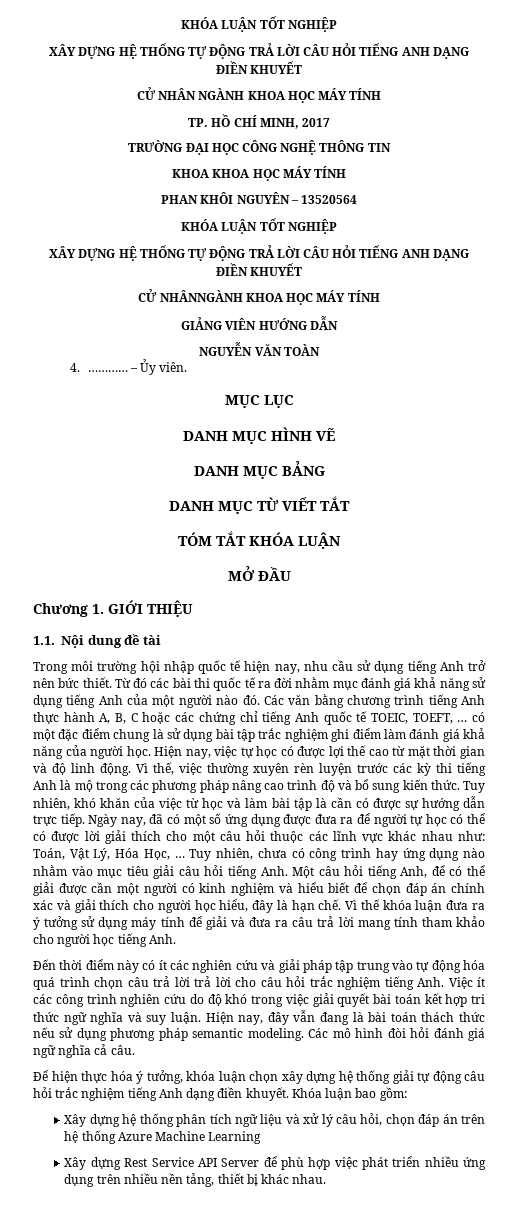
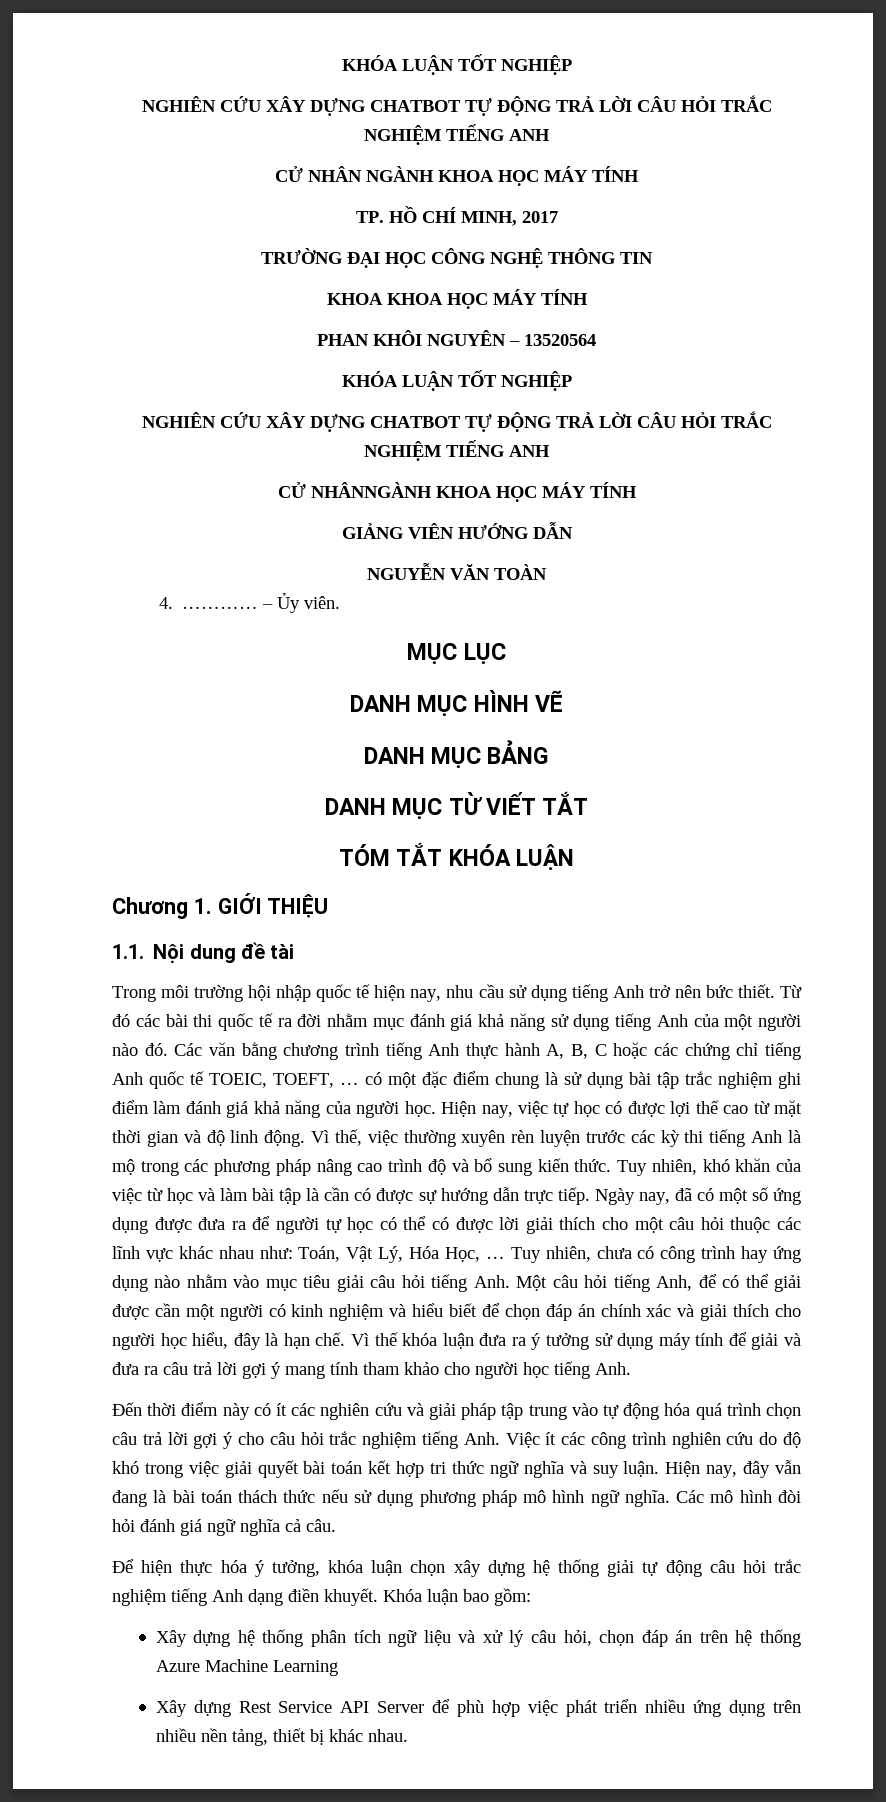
[181,16,337,32] [49,43,469,59] [215,61,303,74] KHÓA LUẬN TỐT NGHIỆP // XÂY DỰNG HỆ THỐNG TỰ ĐỘNG TRẢ LỜI CÂU HỎI TIẾNG ANH DẠNG ĐIỀN KHUYẾT -> [341,54,572,75] [141,95,772,116] [364,124,550,145] KHÓA LUẬN TỐT NGHIỆP // NGHIÊN CỨU XÂY DỰNG CHATBOT TỰ ĐỘNG TRẢ LỜI CÂU HỎI TRẮC NGHIỆM TIẾNG ANH
[49,245,469,261] [215,263,303,276] XÂY DỰNG HỆ THỐNG TỰ ĐỘNG TRẢ LỜI CÂU HỎI TIẾNG ANH DẠNG ĐIỀN KHUYẾT -> [141,411,772,432] [364,440,550,461] NGHIÊN CỨU XÂY DỰNG CHATBOT TỰ ĐỘNG TRẢ LỜI CÂU HỎI TRẮC NGHIỆM TIẾNG ANH
[227,566,291,581] // MỞ ĐẦU -> (574, 857) none
(354, 922) none -> [242,1362,281,1379] gợi ý
[194,976,231,987] trả lời -> [193,1432,234,1449] gợi ý
[192,1028,304,1041] semantic modeling. -> [523,1490,670,1507] mô hình ngữ nghĩa.

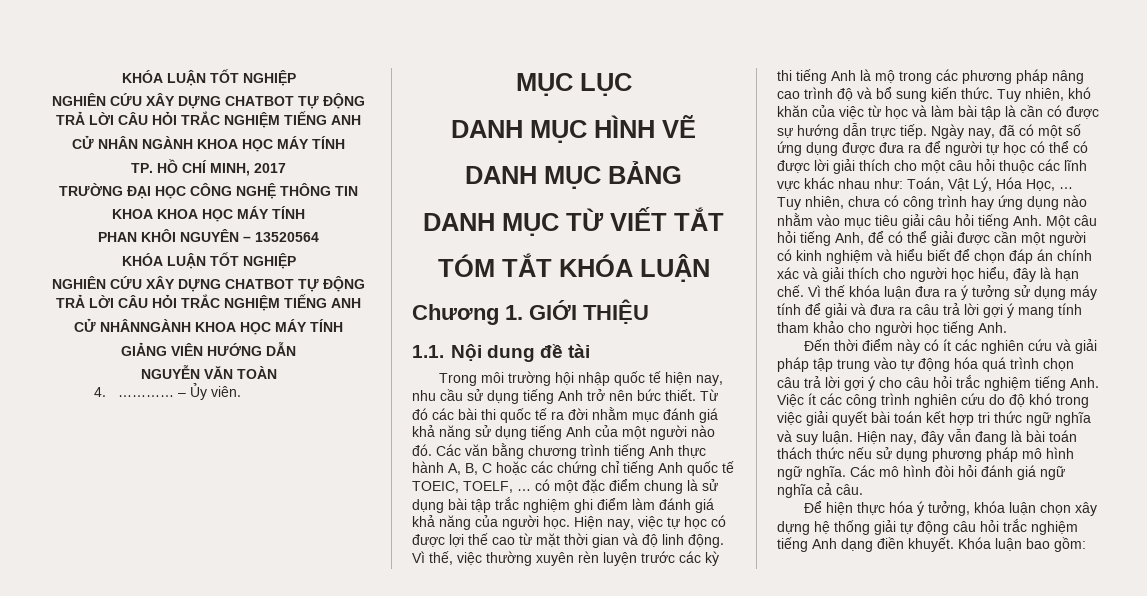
[273,1073,334,1088] TOEFT, -> [463,481,513,493] TOELF,
[155,1629,801,1647] [155,1659,338,1676] [155,1699,801,1717] [155,1728,408,1746] // Xây dựng hệ thống phân tích ngữ liệu và xử lý câu hỏi, chọn đáp án trên hệ thống Azure Machine Learning // Xây dựng Rest Service API Server để phù hợp việc phát triển nhiều ứng dụng trên nhiều nền tảng, thiết bị khác nhau. -> (1086, 544) none

